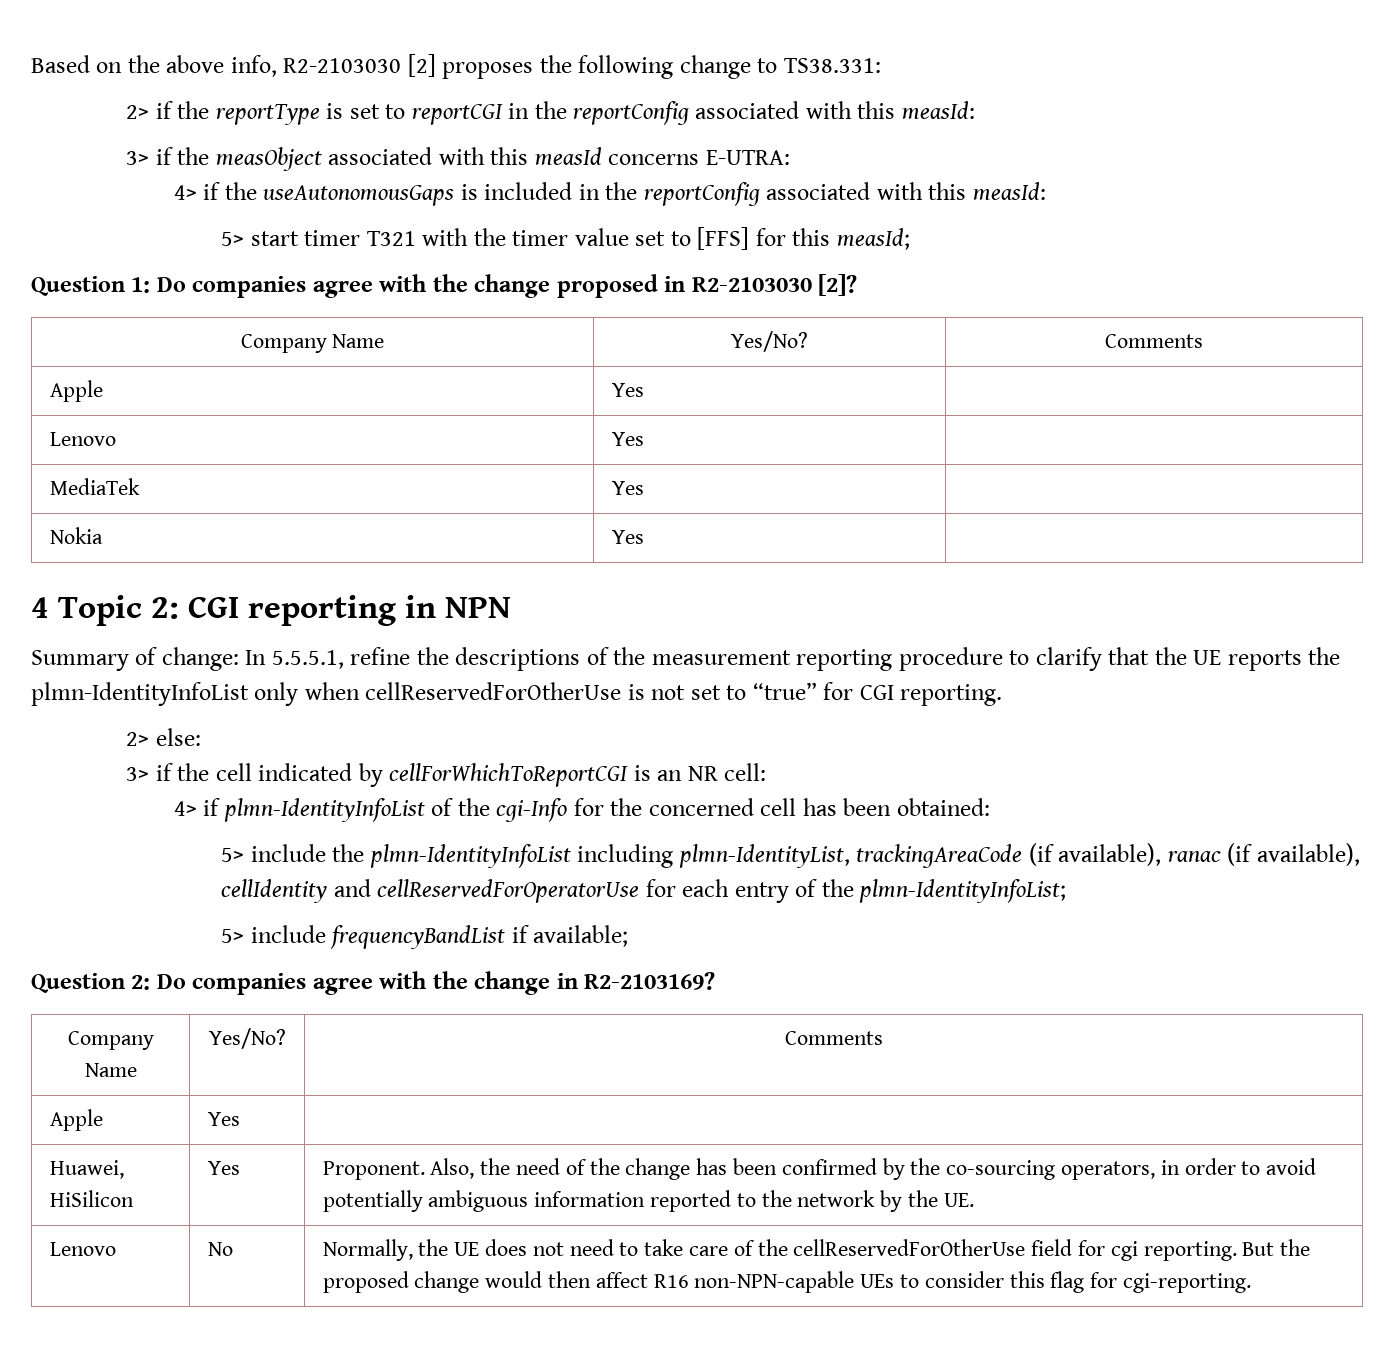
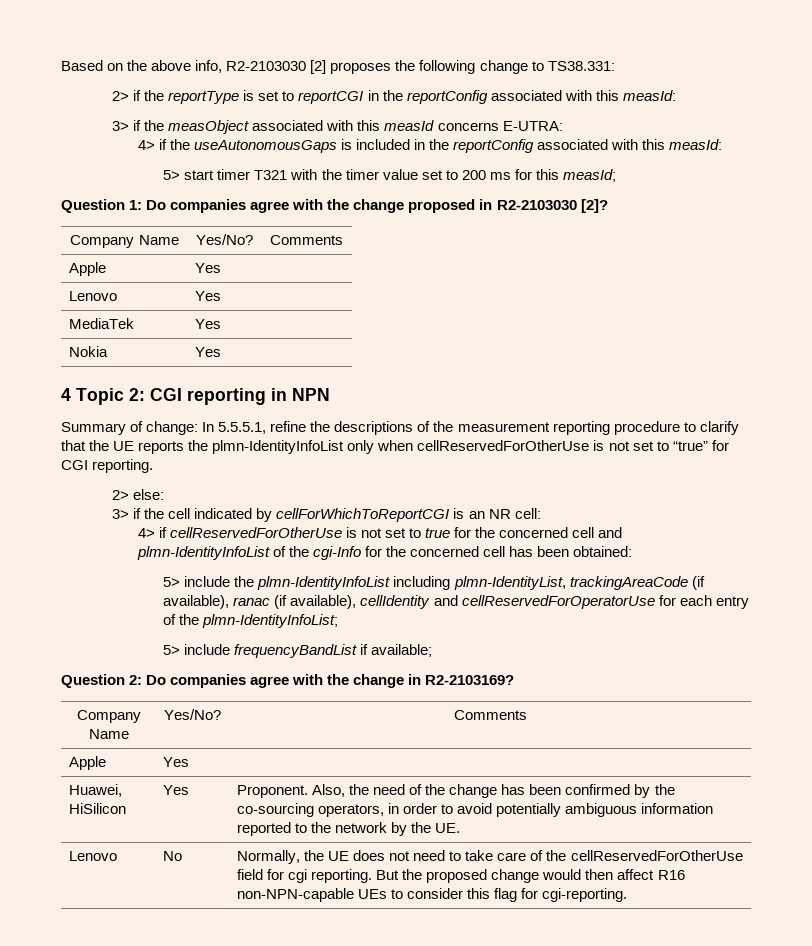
[697,227,750,250] [FFS] -> [461,170,511,180] 200 ms
(221, 807) none -> [169,527,623,538] cellReservedForOtherUse is not set to true for the concerned cell and

